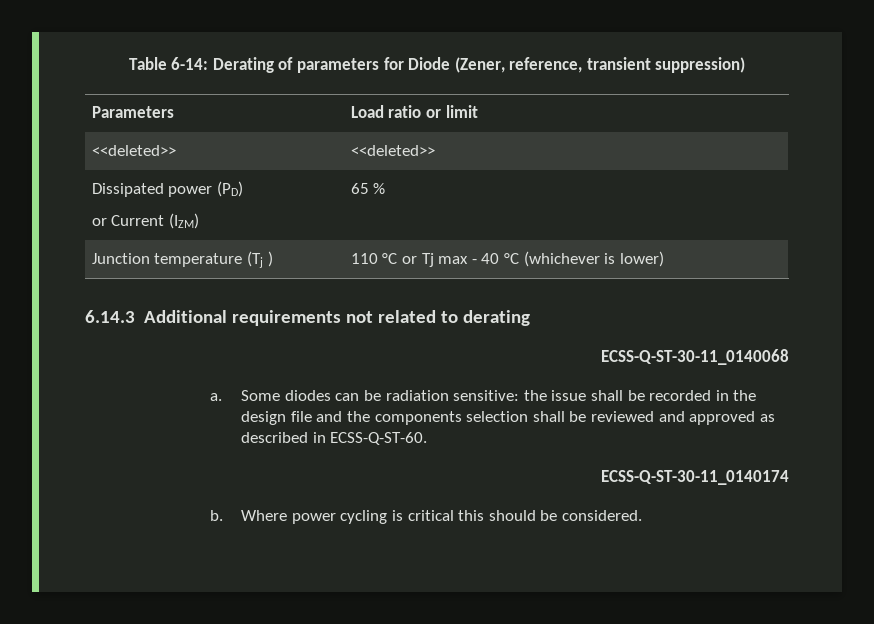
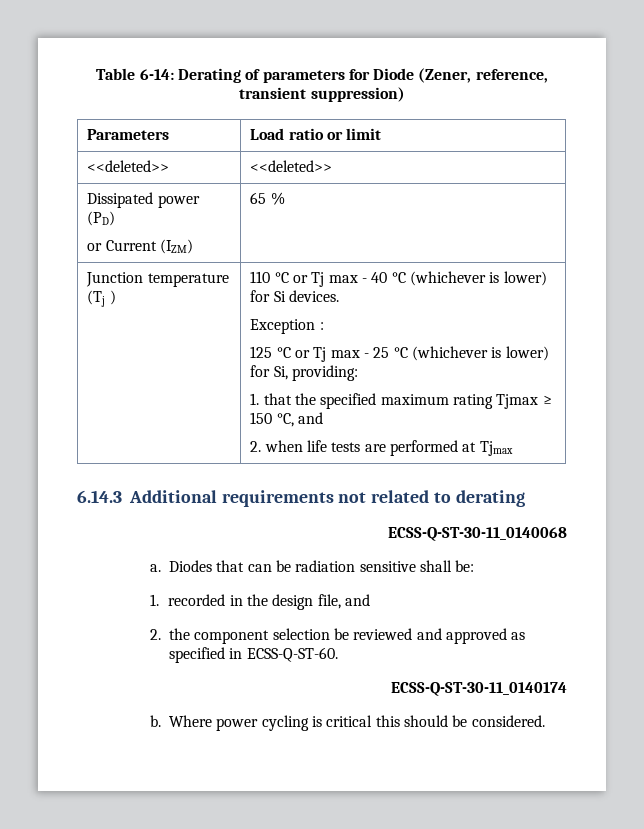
(664, 259) none -> [250,290,339,302] [250,319,324,334] [250,346,549,362] [250,365,358,381] [250,393,552,409] [250,412,323,427] [250,440,513,456] for Si devices. // Exception : // 125 °C or Tj max - 25 °C (whichever is lower) for Si, providing: // 1. that the specified maximum rating Tjmax ≥ 150 °C, and // 2. when life tests are performed at Tjmax
[241,390,331,401] Some diodes -> [169,560,245,572] Diodes that
[453,390,645,401] sensitive: the issue shall be -> [359,560,475,572] [150,594,160,606] sensitive shall be: // 1.
[290,411,565,425] file and the components selection shall -> [317,594,370,609] [150,628,330,644] file, and // 2. the component selection
[241,432,309,443] described -> [169,647,226,663] specified

